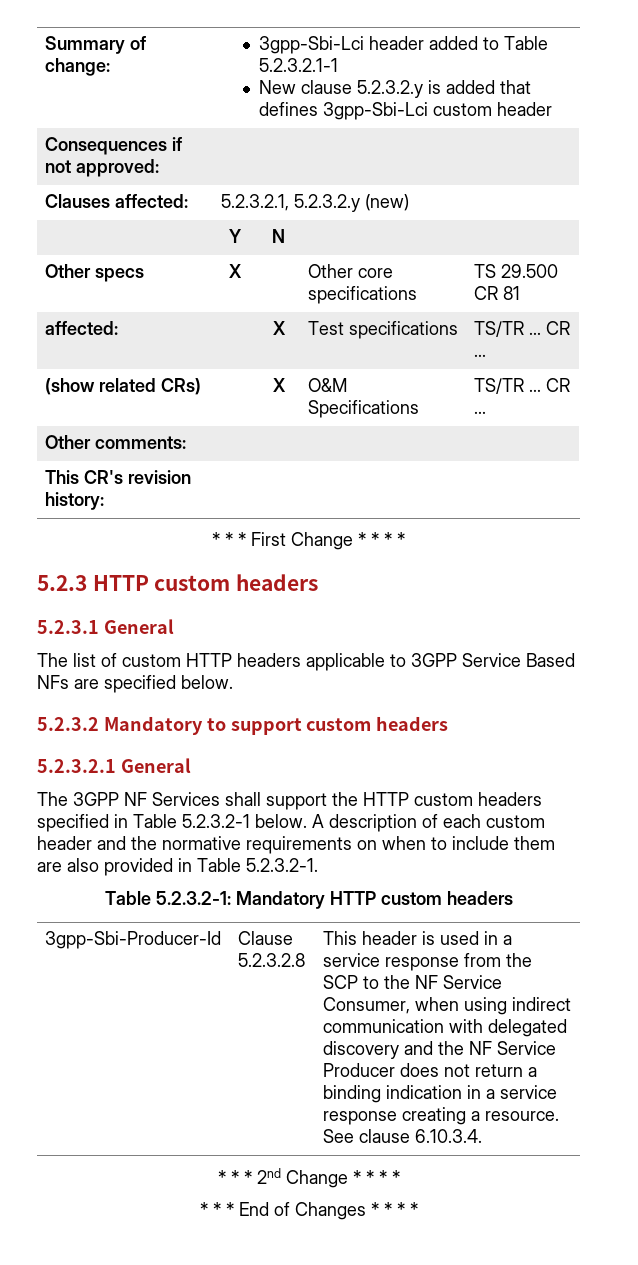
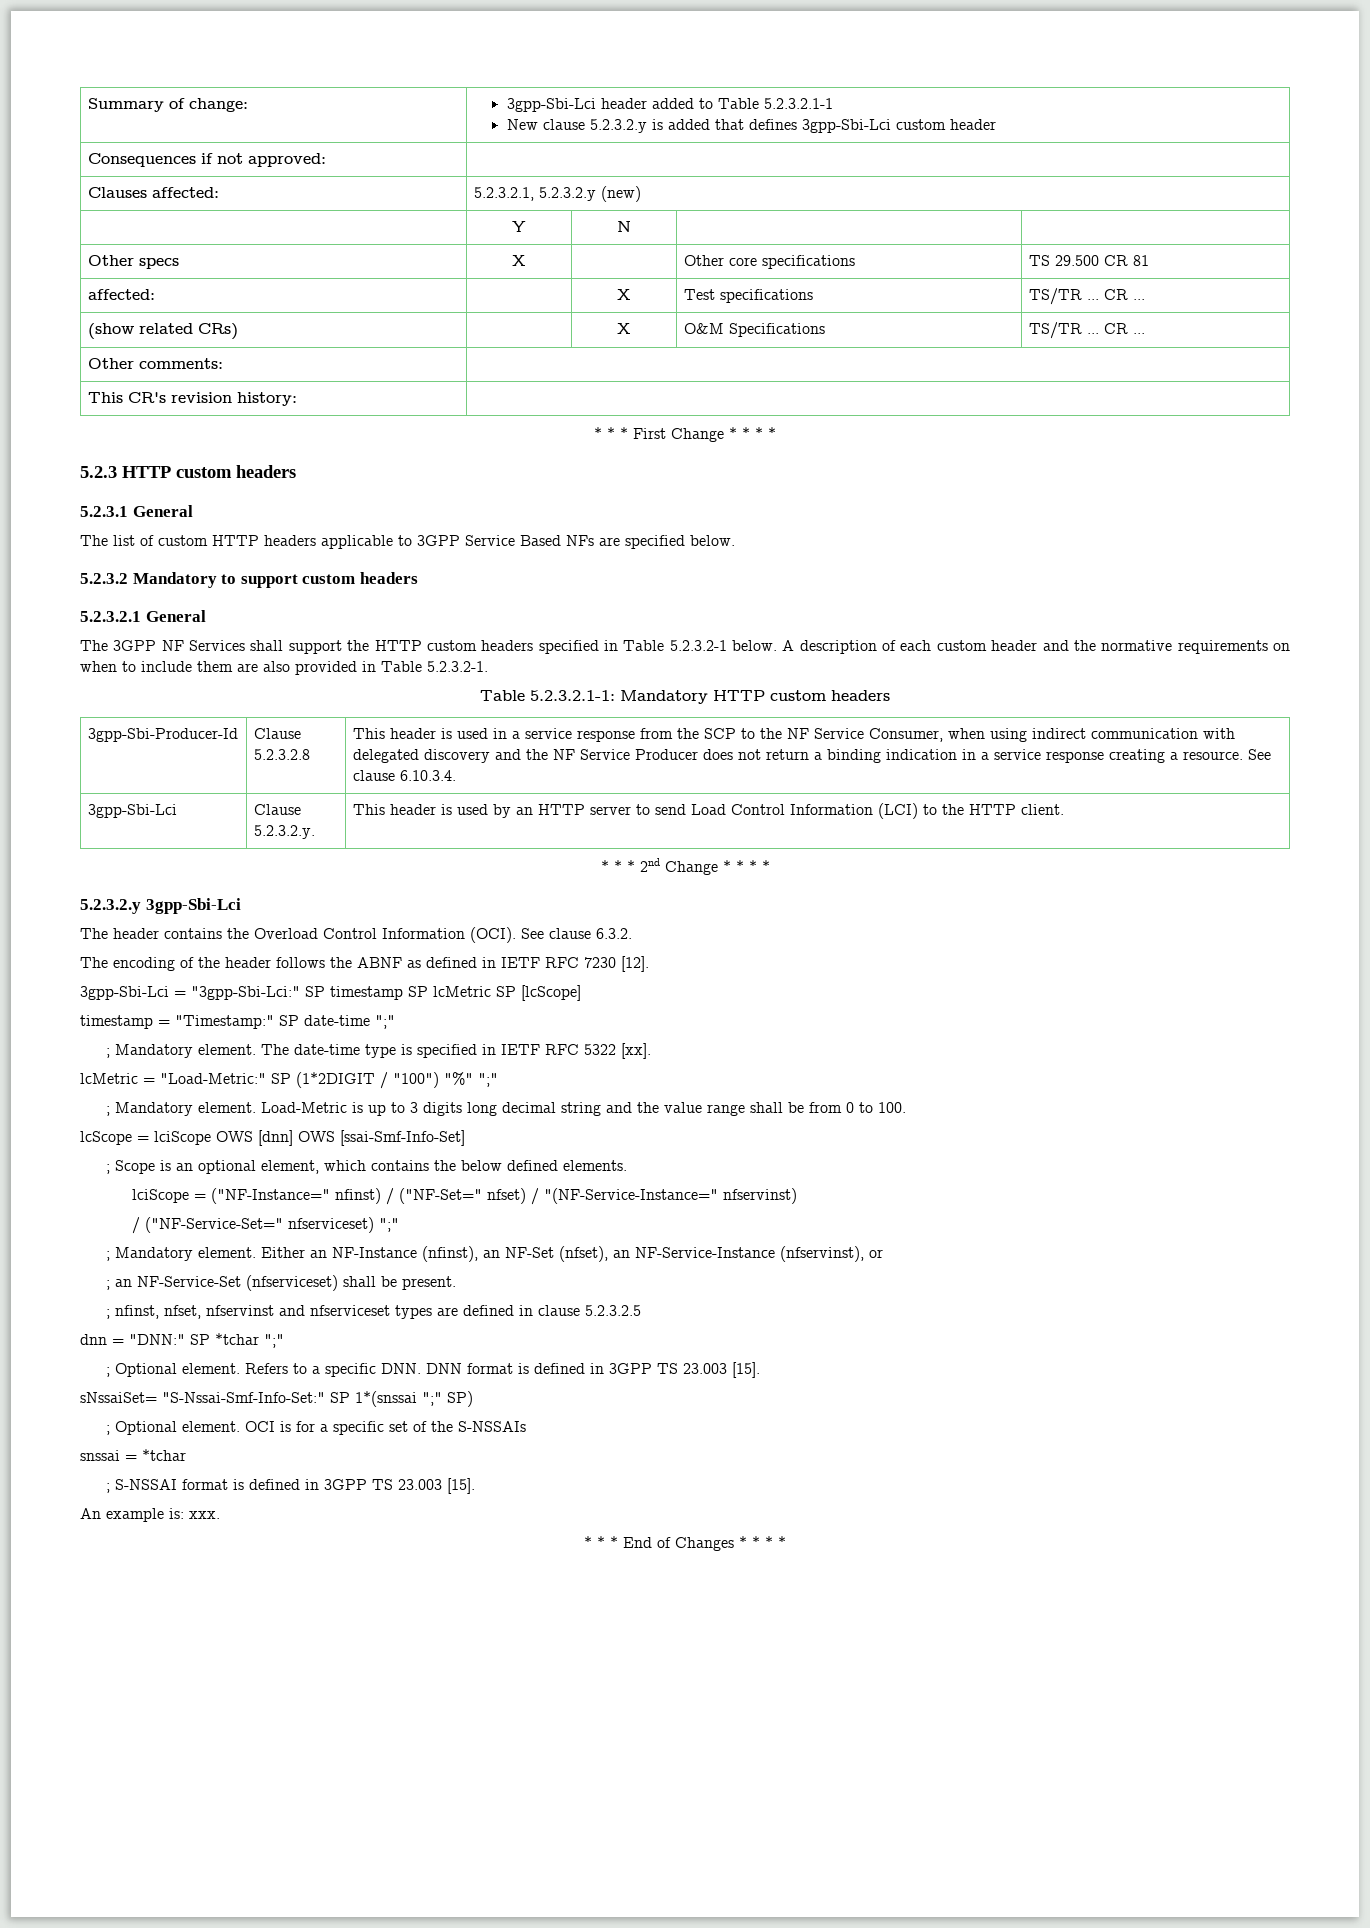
[155,891,231,905] 5.2.3.2-1: -> [530,690,615,701] 5.2.3.2.1-1:
(483, 1136) none -> [87,804,177,818] [253,804,301,815] [253,825,315,839] [352,803,1064,819] // 3gpp-Sbi-Lci | Clause 5.2.3.2.y. | This header is used by an HTTP server to send Load Control Information (LCI) to the HTTP client.
(400, 1177) none -> [80,898,241,914] [80,927,632,943] [80,956,649,972] [80,985,581,1001] [80,1015,395,1029] [106,1043,652,1059] [80,1072,498,1089] [106,1102,907,1116] [80,1130,465,1146] [106,1160,628,1174] [132,1188,798,1205] [132,1217,400,1234] [106,1246,884,1262] [106,1275,457,1291] [106,1305,642,1319] [80,1333,284,1348] [106,1362,761,1378] [80,1391,473,1407] [106,1421,527,1435] [80,1449,186,1461] [106,1478,476,1494] [80,1508,220,1522] // 5.2.3.2.y 3gpp-Sbi-Lci // The header contains the Overload Control Information (OCI). See clause 6.3.2. // The encoding of the header follows the ABNF as defined in IETF RFC 7230 [12]. // 3gpp-Sbi-Lci = "3gpp-Sbi-Lci:" SP timestamp SP lcMetric SP [lcScope] // timestamp = "Timestamp:" SP date-time ";" // ; Mandatory element. The date-time type is specified in IETF RFC 5322 [xx]. // lcMetric = "Load-Metric:" SP (1*2DIGIT / "100") "%" ";" // ; Mandatory element. Load-Metric is up to 3 digits long decimal string and the value range shall be from 0 to 100. // lcScope = lciScope OWS [dnn] OWS [ssai-Smf-Info-Set] // ; Scope is an optional element, which contains the below defined elements. // lciScope = ("NF-Instance=" nfinst) / ("NF-Set=" nfset) / "(NF-Service-Instance=" nfservinst) // / ("NF-Service-Set=" nfserviceset) ";" // ; Mandatory element. Either an NF-Instance (nfinst), an NF-Set (nfset), an NF-Service-Instance (nfservinst), or // ; an NF-Service-Set (nfserviceset) shall be present. // ; nfinst, nfset, nfservinst and nfserviceset types are defined in clause 5.2.3.2.5 // dnn = "DNN:" SP *tchar ";" // ; Optional element. Refers to a specific DNN. DNN format is defined in 3GPP TS 23.003 [15]. // sNssaiSet= "S-Nssai-Smf-Info-Set:" SP 1*(snssai ";" SP) // ; Optional element. OCI is for a specific set of the S-NSSAIs // snssai = *tchar // ; S-NSSAI format is defined in 3GPP TS 23.003 [15]. // An example is: xxx.

